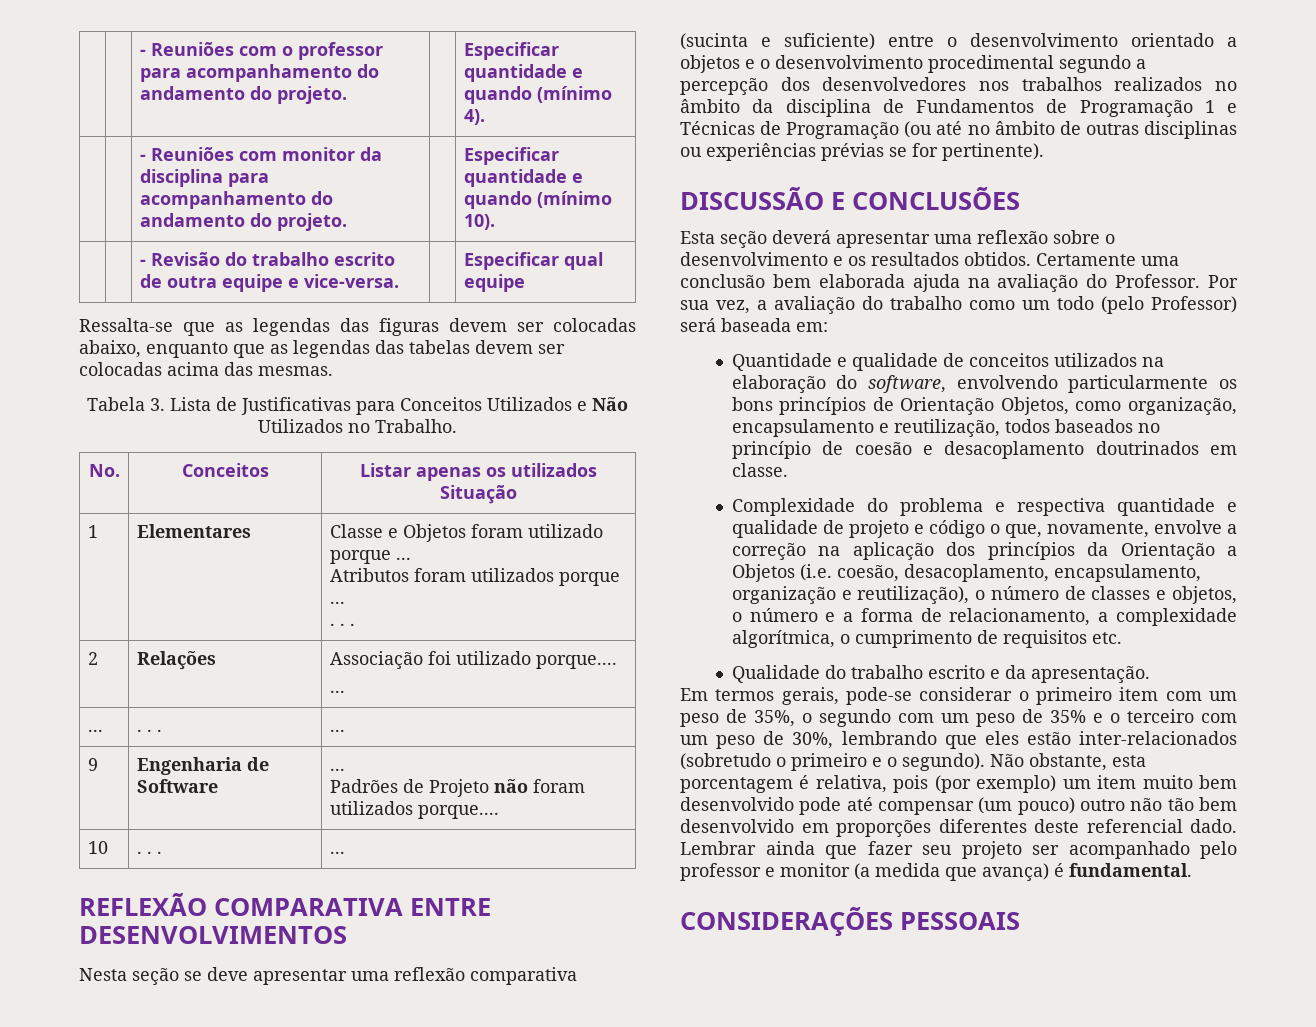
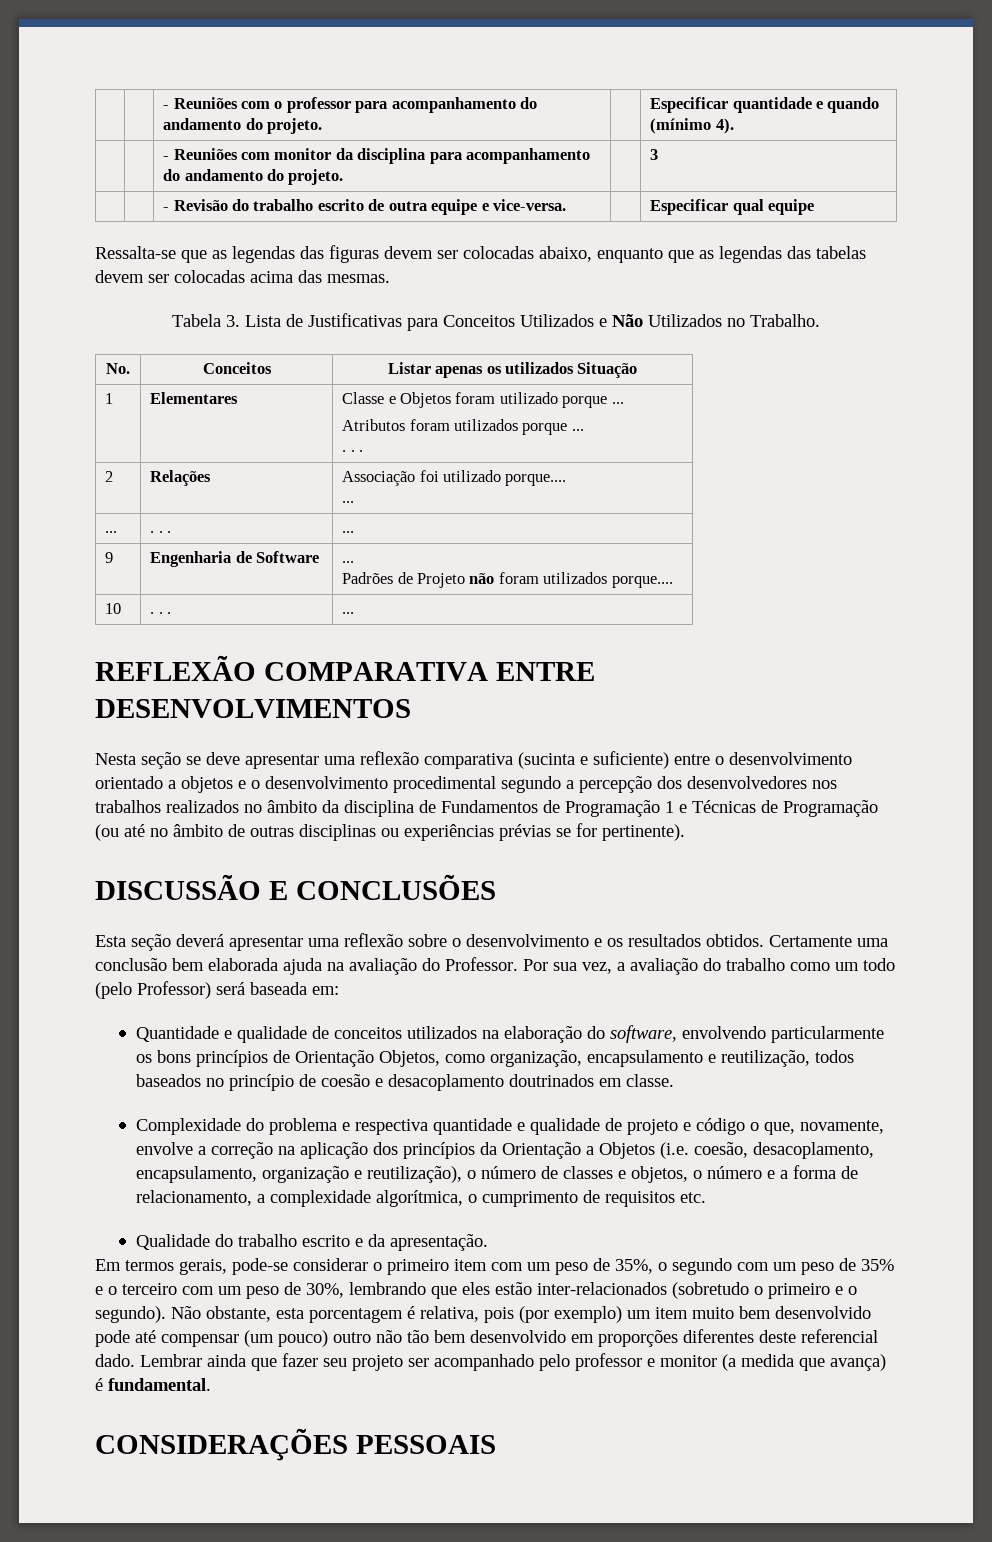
[463,147,559,165] [463,169,583,187] [463,191,612,209] [463,214,495,230] Especificar quantidade e quando (mínimo 10). -> [650,149,659,160] 3

